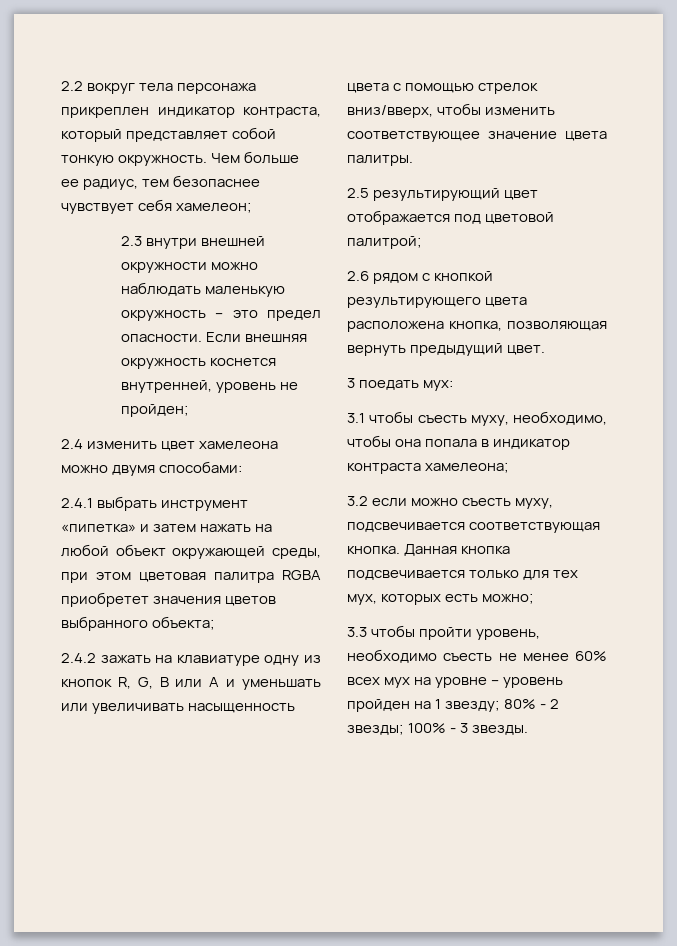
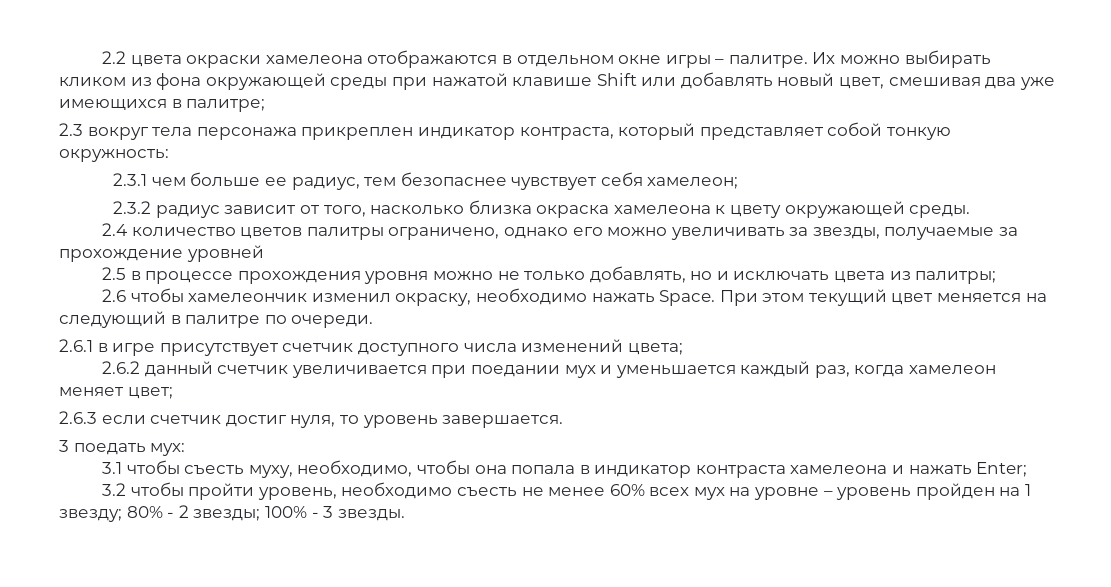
(83, 86) none -> [130,50,991,68] [59,72,1055,90] [59,99,266,112] [59,123,83,136] цвета окраски хамелеона отображаются в отдельном окне игры – палитре. Их можно выбирать кликом из фона окружающей среды при нажатой клавише Shift или добавлять новый цвет, смешивая два уже имеющихся в палитре; // 2.3
[118,153,241,166] окружность. Чем -> [59,149,169,162] [113,173,186,186] окружность: // 2.3.1 чем
[120,236,265,249] [120,262,258,273] [120,282,285,297] [120,310,321,321] [120,332,307,343] [120,358,276,369] [120,380,298,393] [120,404,189,417] [61,439,279,451] [61,461,243,476] [61,496,249,511] [61,524,273,532] [61,544,321,559] [61,570,321,583] [61,592,277,607] [61,616,216,631] [61,653,321,666] [61,677,321,690] [61,703,296,714] [347,83,539,94] [347,103,556,118] [347,131,607,142] [347,155,413,166] [347,188,539,201] [347,210,555,225] [347,236,422,249] [347,271,494,284] [347,297,528,308] [347,321,607,332] [347,343,546,356] 2.3 внутри внешней окружности можно наблюдать маленькую окружность – это предел опасности. Если внешняя окружность коснется внутренней, уровень не пройден; // 2.4 изменить цвет хамелеона можно двумя способами: // 2.4.1 выбрать инструмент «пипетка» и затем нажать на любой объект окружающей среды, при этом цветовая палитра RGBA приобретет значения цветов выбранного объекта; // 2.4.2 зажать на клавиатуре одну из кнопок R, G, B или A и уменьшать или увеличивать насыщенность цвета с помощью стрелок вниз/вверх, чтобы изменить соответствующее значение цвета палитры. // 2.5 результирующий цвет отображается под цветовой палитрой; // 2.6 рядом с кнопкой результирующего цвета расположена кнопка, позволяющая вернуть предыдущий цвет. -> [113,200,971,218] [101,223,1019,240] [59,245,264,262] [101,266,997,284] [101,288,1047,306] [59,311,374,328] [59,339,683,356] [101,361,997,378] [59,387,173,399] [59,411,564,428] 2.3.2 радиус зависит от того, насколько близка окраска хамелеона к цвету окружающей среды. // 2.4 количество цветов палитры ограничено, однако его можно увеличивать за звезды, получаемые за прохождение уровней // 2.5 в процессе прохождения уровня можно не только добавлять, но и исключать цвета из палитры; // 2.6 чтобы хамелеончик изменил окраску, необходимо нажать Space. При этом текущий цвет меняется на следующий в палитре по очереди. // 2.6.1 в игре присутствует счетчик доступного числа изменений цвета; // 2.6.2 данный счетчик увеличивается при поедании мух и уменьшается каждый раз, когда хамелеон меняет цвет; // 2.6.3 если счетчик достиг нуля, то уровень завершается.
[425,462,510,473] [347,496,554,509] [347,522,601,533] [347,544,511,556] [347,570,579,580] [347,593,535,605] [347,627,367,637] хамелеона; // 3.2 если можно съесть муху, подсвечивается соответствующая кнопка. Данная кнопка подсвечивается только для тех мух, которых есть можно; // 3.3 -> [790,462,1028,477] [101,483,126,496] хамелеона и нажать Enter; // 3.2

